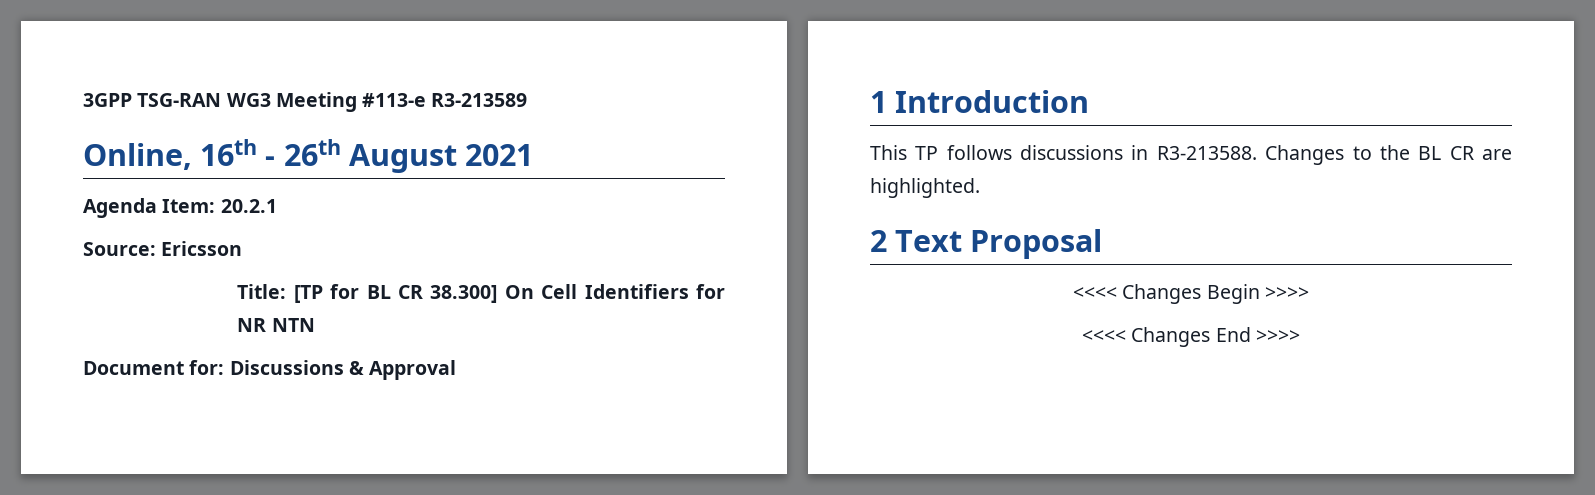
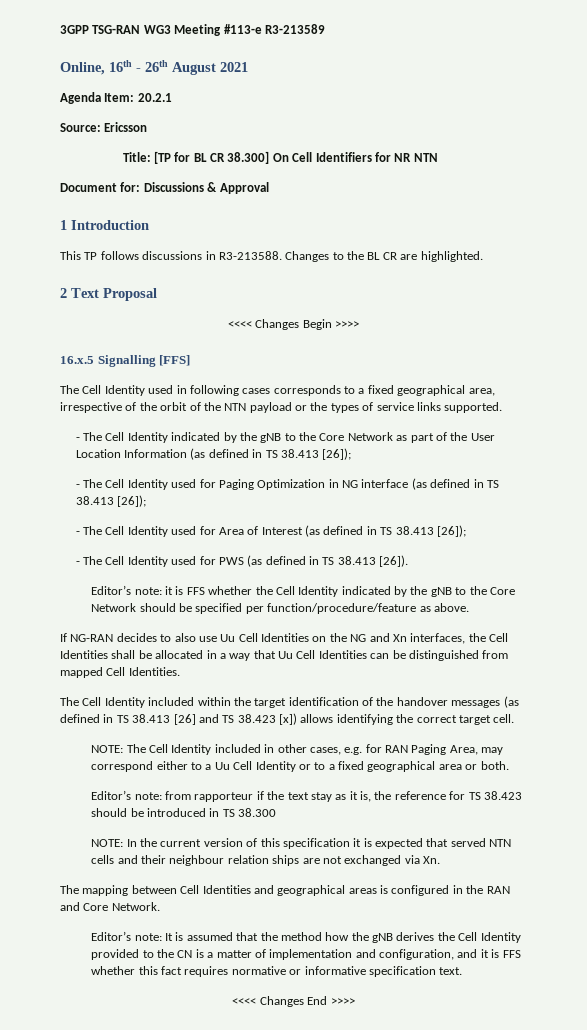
(1309, 293) none -> [60,355,191,367] [60,385,495,396] [60,402,503,413] [75,432,495,443] [75,448,352,460] [75,478,499,490] [75,495,147,507] [75,525,466,537] [75,555,409,567] [91,585,515,597] [91,603,469,614] [60,633,508,644] [60,650,509,661] [60,667,180,678] [60,696,519,708] [60,713,515,725] [91,744,504,755] [91,761,509,772] [91,790,522,802] [91,808,277,817] [91,838,512,849] [91,855,441,866] [60,885,510,896] [60,902,160,911] [91,931,521,943] [91,949,521,960] [91,966,463,977] // 16.x.5 Signalling [FFS] // The Cell Identity used in following cases corresponds to a fixed geographical area, irrespective of the orbit of the NTN payload or the types of service links supported. // - The Cell Identity indicated by the gNB to the Core Network as part of the User Location Information (as defined in TS 38.413 [26]); // - The Cell Identity used for Paging Optimization in NG interface (as defined in TS 38.413 [26]); // - The Cell Identity used for Area of Interest (as defined in TS 38.413 [26]); // - The Cell Identity used for PWS (as defined in TS 38.413 [26]). // Editor’s note: it is FFS whether the Cell Identity indicated by the gNB to the Core Network should be specified per function/procedure/feature as above. // If NG-RAN decides to also use Uu Cell Identities on the NG and Xn interfaces, the Cell Identities shall be allocated in a way that Uu Cell Identities can be distinguished from mapped Cell Identities. // The Cell Identity included within the target identification of the handover messages (as defined in TS 38.413 [26] and TS 38.423 [x]) allows identifying the correct target cell. // NOTE: The Cell Identity included in other cases, e.g. for RAN Paging Area, may correspond either to a Uu Cell Identity or to a fixed geographical area or both. // Editor’s note: from rapporteur if the text stay as it is, the reference for TS 38.423 should be introduced in TS 38.300 // NOTE: In the current version of this specification it is expected that served NTN cells and their neighbour relation ships are not exchanged via Xn. // The mapping between Cell Identities and geographical areas is configured in the RAN and Core Network. // Editor’s note: It is assumed that the method how the gNB derives the Cell Identity provided to the CN is a matter of implementation and configuration, and it is FFS whether this fact requires normative or informative specification text.

